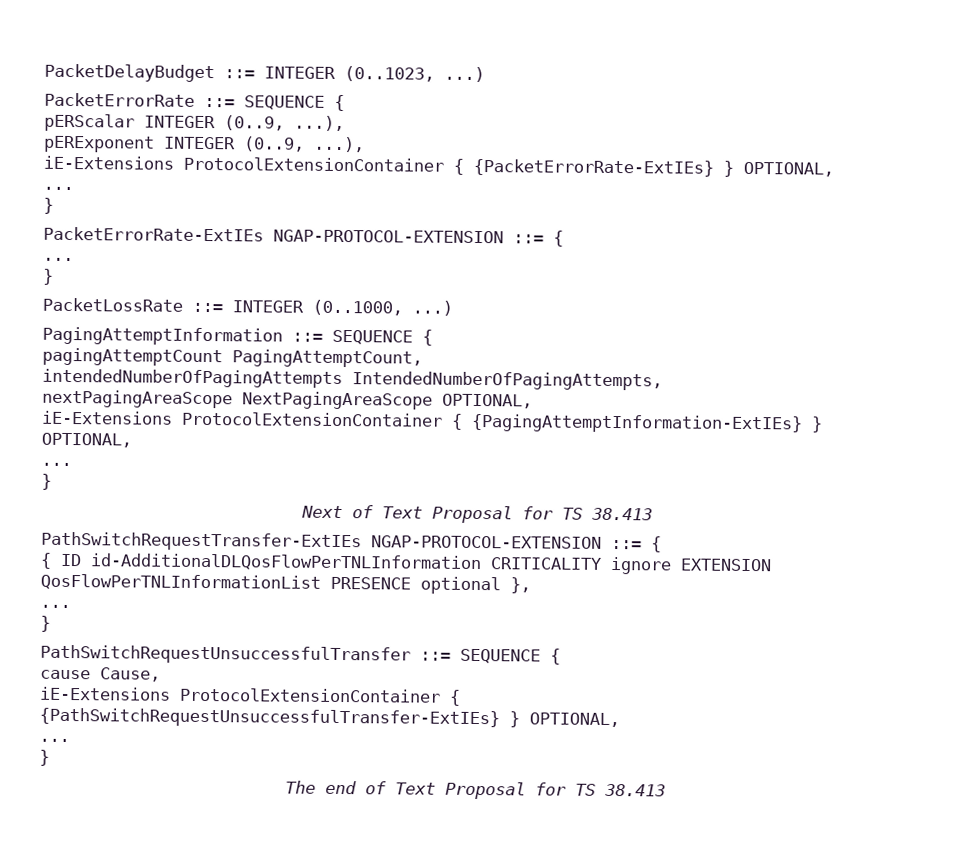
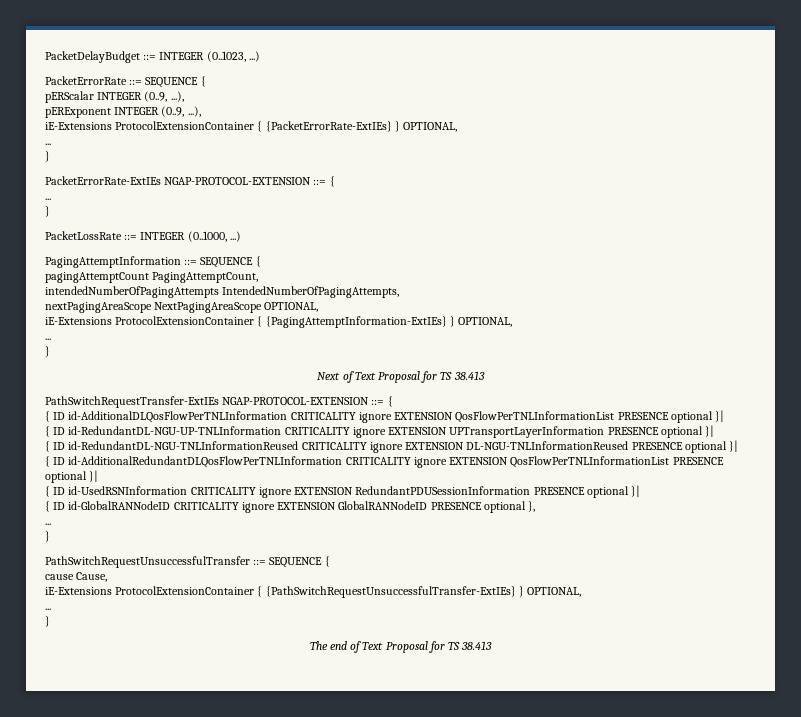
(501, 585) none -> [715,410,725,422] [45,425,715,438] [45,440,739,453] [45,456,724,468] [45,470,99,483] [45,485,641,498] [45,501,526,513] }| // { ID id-RedundantDL-NGU-UP-TNLInformation CRITICALITY ignore EXTENSION UPTransportLayerInformation PRESENCE optional }| // { ID id-RedundantDL-NGU-TNLInformationReused CRITICALITY ignore EXTENSION DL-NGU-TNLInformationReused PRESENCE optional }| // { ID id-AdditionalRedundantDLQosFlowPerTNLInformation CRITICALITY ignore EXTENSION QosFlowPerTNLInformationList PRESENCE optional }| // { ID id-UsedRSNInformation CRITICALITY ignore EXTENSION RedundantPDUSessionInformation PRESENCE optional }| // { ID id-GlobalRANNodeID CRITICALITY ignore EXTENSION GlobalRANNodeID PRESENCE optional

